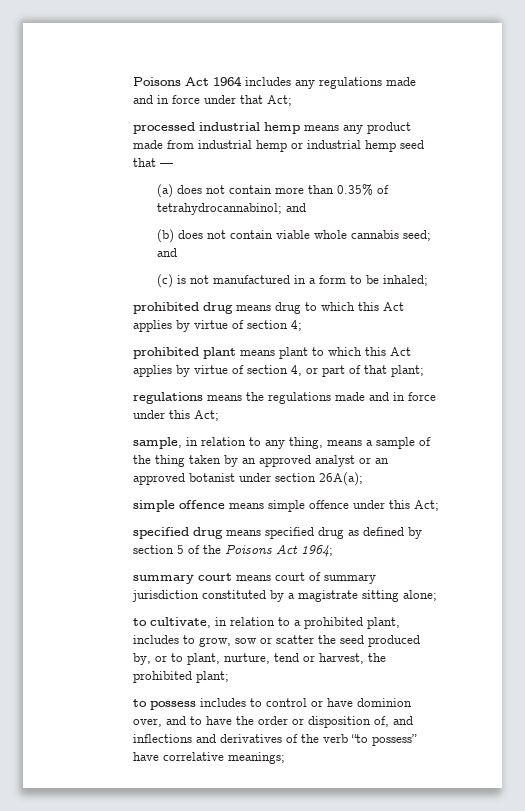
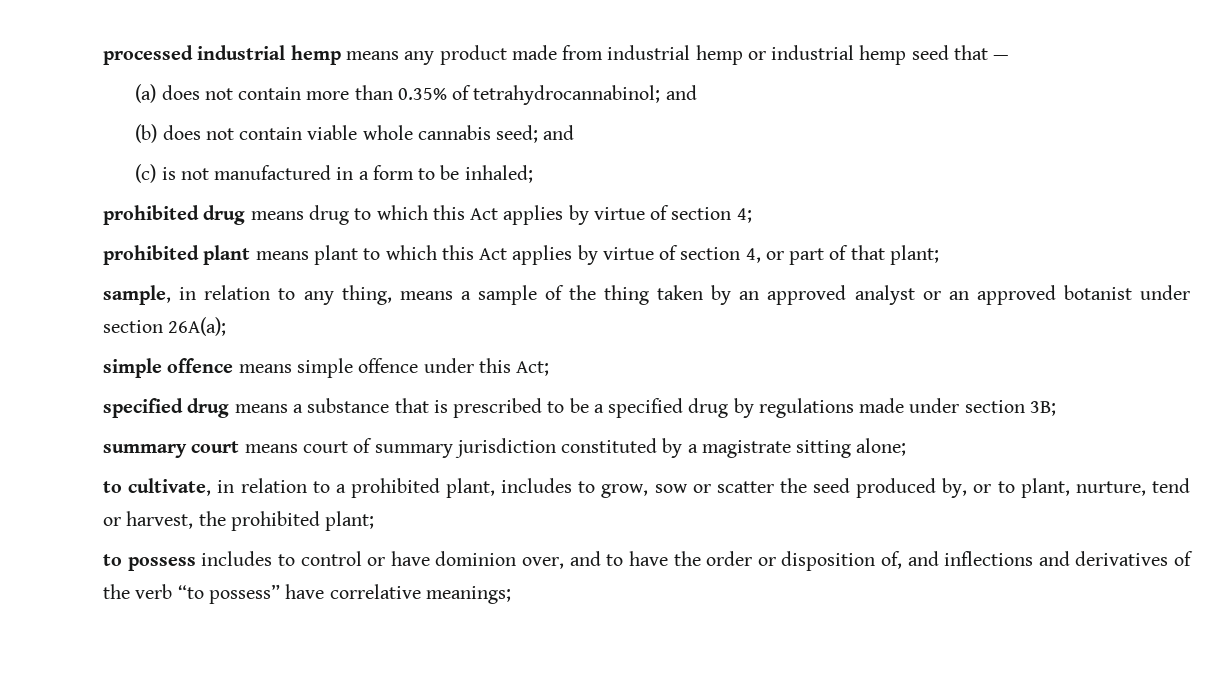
[133,76,417,89] [133,95,293,106] Poisons Act 1964 includes any regulations made and in force under that Act; // -> (103, 55) none
[133,392,437,404] [133,410,220,421] // regulations means the regulations made and in force under this Act; -> (939, 255) none
[265,527,423,539] [133,544,334,557] specified drug as defined by section 5 of the Poisons Act 1964; -> [292,398,1056,418] a substance that is prescribed to be a specified drug by regulations made under section 3B;

